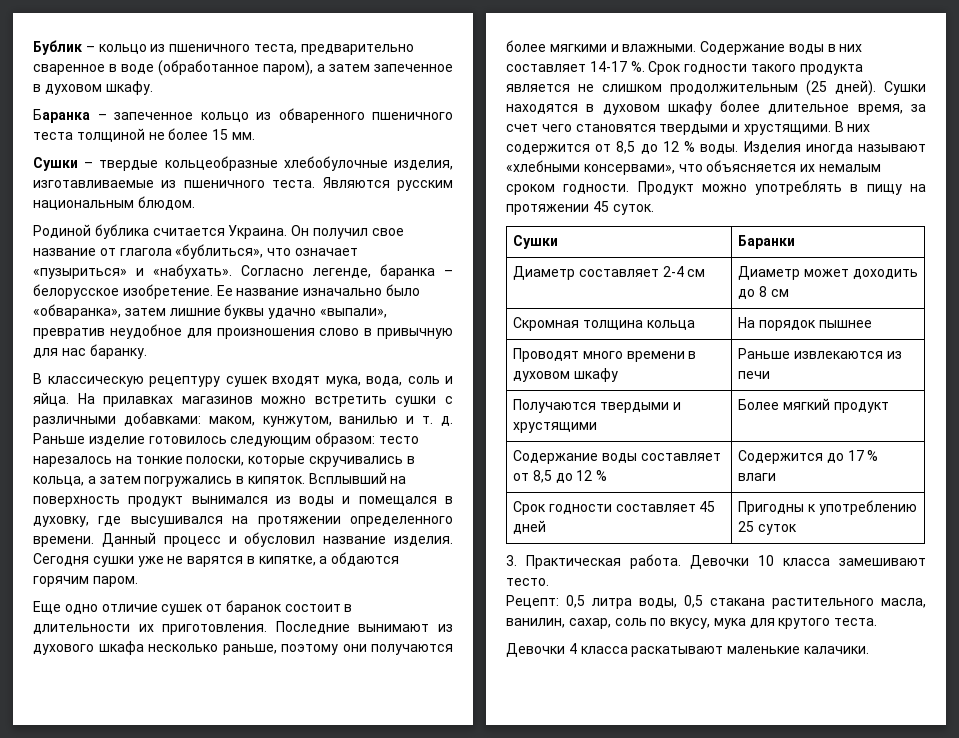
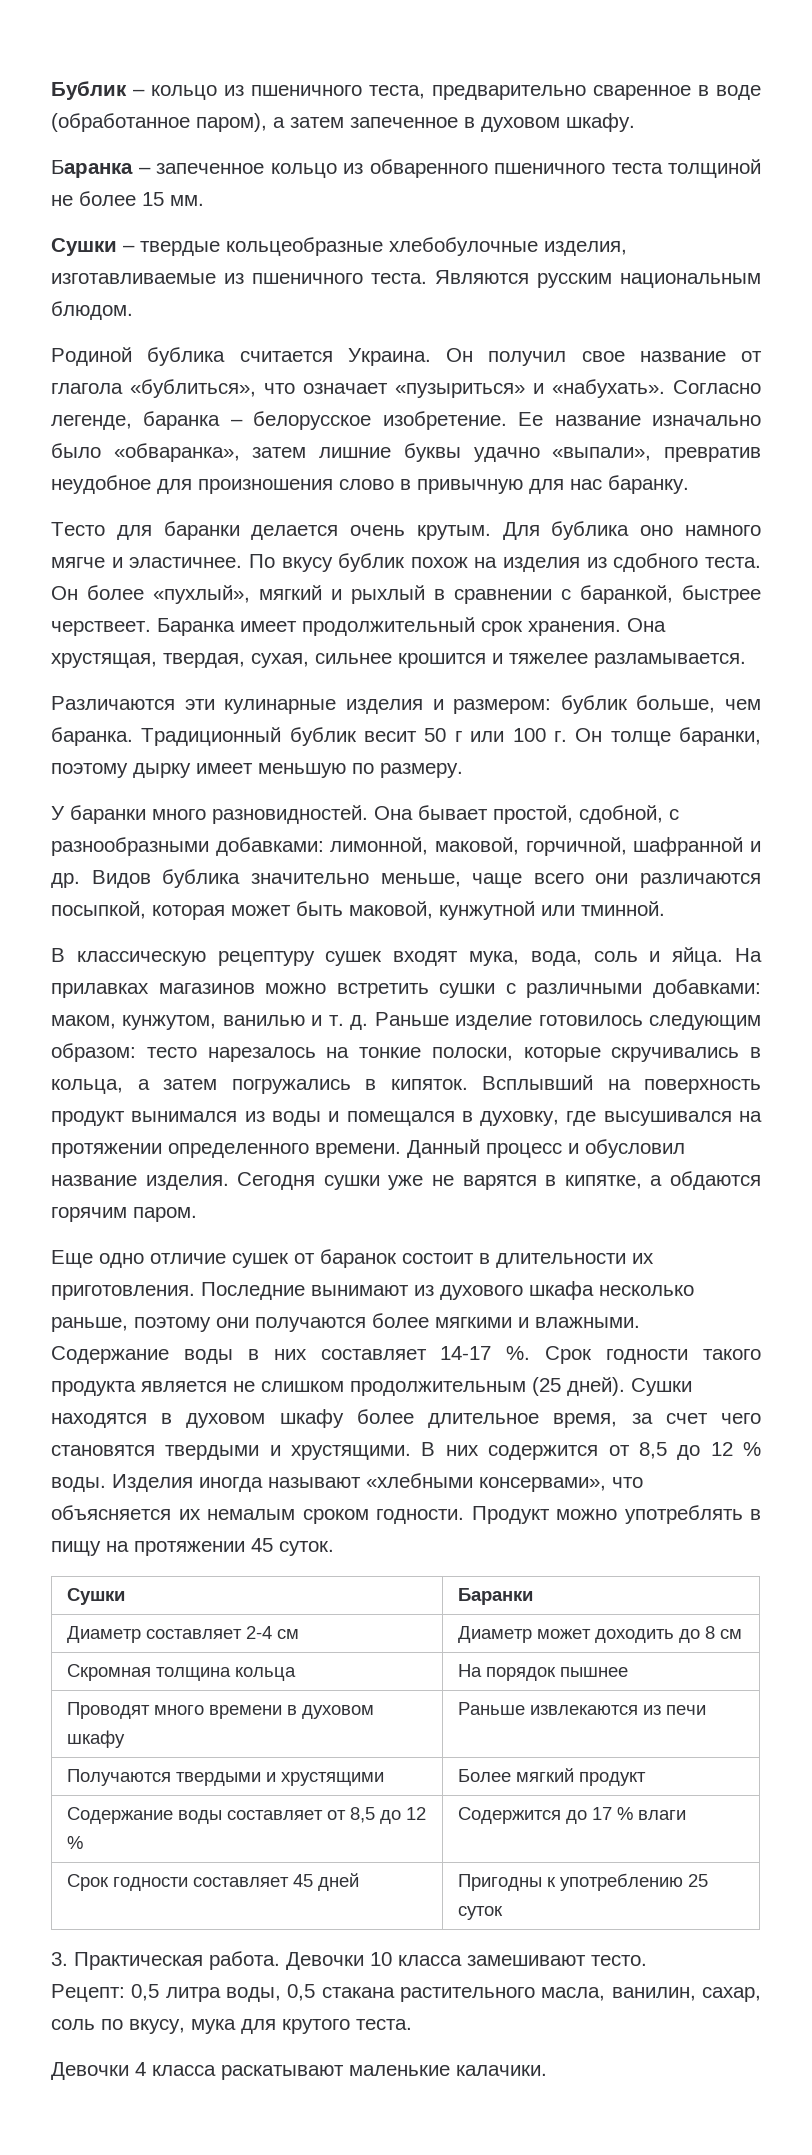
(147, 351) none -> [51,521,761,540] [51,553,761,572] [51,585,761,604] [51,617,666,636] [51,653,746,668] [51,695,761,714] [51,727,762,746] [51,763,463,778] [51,805,679,824] [51,837,761,856] [51,869,761,888] [51,901,665,920] // Тесто для баранки делается очень крутым. Для бублика оно намного мягче и эластичнее. По вкусу бублик похож на изделия из сдобного теста. Он более «пухлый», мягкий и рыхлый в сравнении с баранкой, быстрее черствеет. Баранка имеет продолжительный срок хранения. Она хрустящая, твердая, сухая, сильнее крошится и тяжелее разламывается. // Различаются эти кулинарные изделия и размером: бублик больше, чем баранка. Традиционный бублик весит 50 г или 100 г. Он толще баранки, поэтому дырку имеет меньшую по размеру. // У баранки много разновидностей. Она бывает простой, сдобной, с разнообразными добавками: лимонной, маковой, горчичной, шафранной и др. Видов бублика значительно меньше, чаще всего они различаются посыпкой, которая может быть маковой, кунжутной или тминной.

